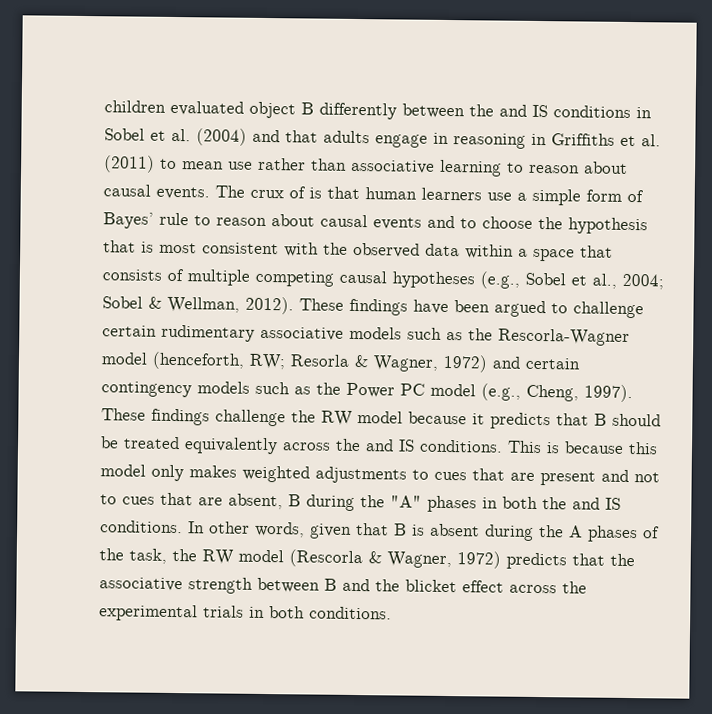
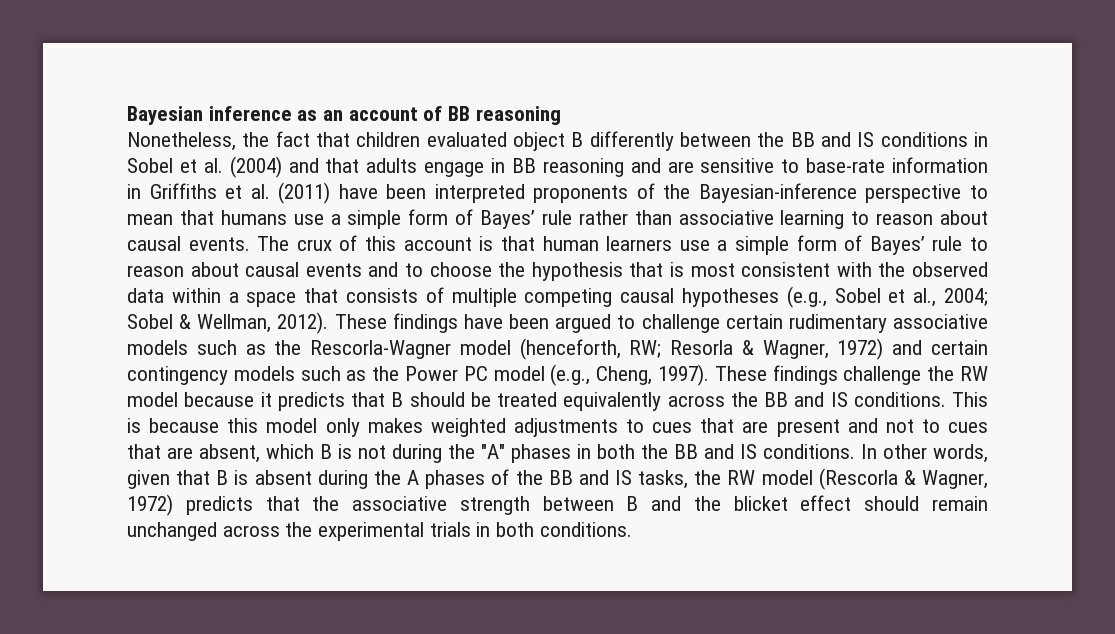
(104, 106) none -> [127,106,561,125] [127,131,350,151] Bayesian inference as an account of BB reasoning // Nonetheless, the fact that
(494, 110) none -> [790,132,815,147] BB
[453,133,526,149] reasoning -> [511,157,988,177] BB reasoning and are sensitive to base-rate information
[160,158,253,170] to mean use -> [338,183,988,203] [127,209,572,229] have been interpreted proponents of the Bayesian-inference perspective to mean that humans use a simple form of Bayes’ rule
(306, 192) none -> [365,236,472,251] this account
(361, 445) none -> [764,392,788,407] BB
[288,494,301,507] B -> [266,444,386,459] which B is not
(567, 503) none -> [674,444,698,459] BB
[129,548,167,564] task, -> [548,470,689,489] BB and IS tasks,
(504, 586) none -> [864,496,988,511] [127,522,217,541] should remain unchanged

